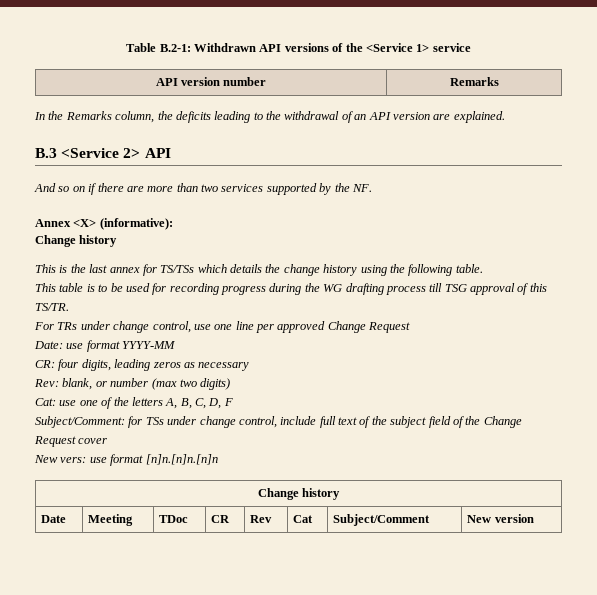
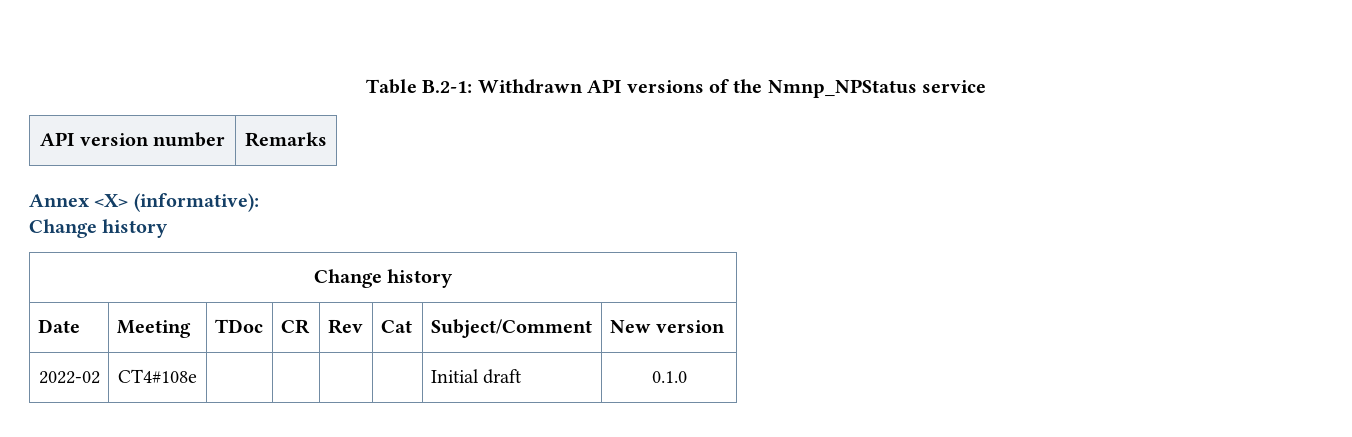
[365,43,430,52] <Service 1> -> [767,79,917,98] Nmnp_NPStatus
[34,111,505,123] [35,148,171,158] [34,183,372,195] // In the Remarks column, the deficits leading to the withdrawal of an API version are explained. // B.3 <Service 2> API // And so on if there are more than two services supported by the NF. -> (327, 139) none
[35,264,483,276] [35,283,547,295] [35,303,69,311] [34,321,411,333] [34,340,176,352] [35,359,250,371] [34,378,231,390] [35,397,233,409] [35,416,522,428] [34,436,108,447] [34,454,218,466] // This is the last annex for TS/TSs which details the change history using the following table. // This table is to be used for recording progress during the WG drafting process till TSG approval of this TS/TR. // For TRs under change control, use one line per approved Change Request // Date: use format YYYY-MM // CR: four digits, leading zeros as necessary // Rev: blank, or number (max two digits) // Cat: use one of the letters A, B, C, D, F // Subject/Comment: for TSs under change control, include full text of the subject field of the Change Request cover // New vers: use format [n]n.[n]n.[n]n -> (169, 228) none
(534, 518) none -> [38,371,100,384] [118,369,197,383] [430,369,523,384] [651,371,687,383] // 2022-02 | CT4#108e | | | | | Initial draft | 0.1.0

